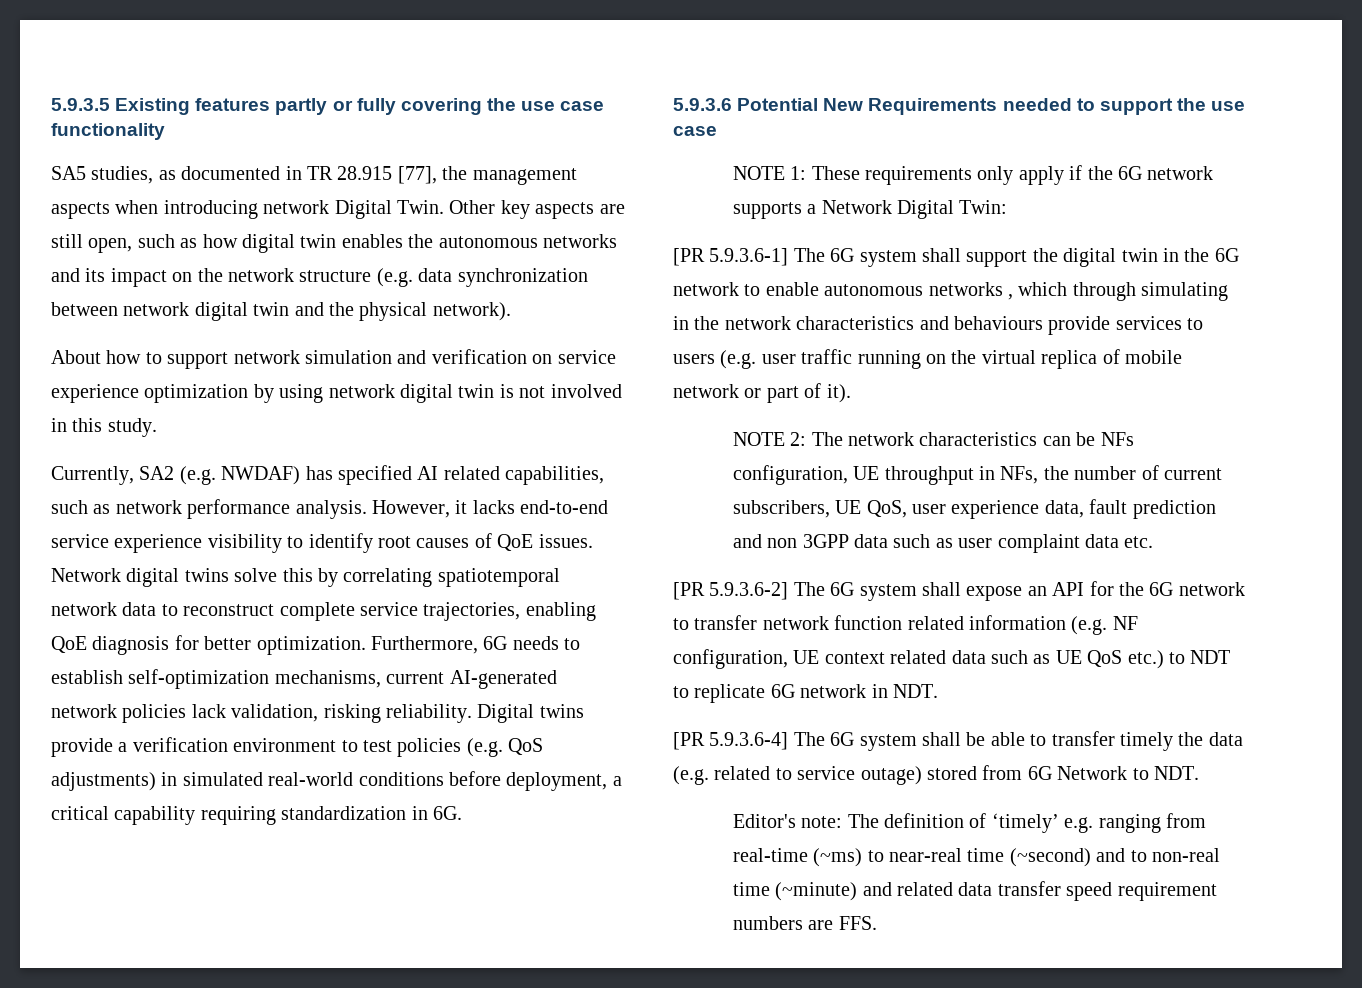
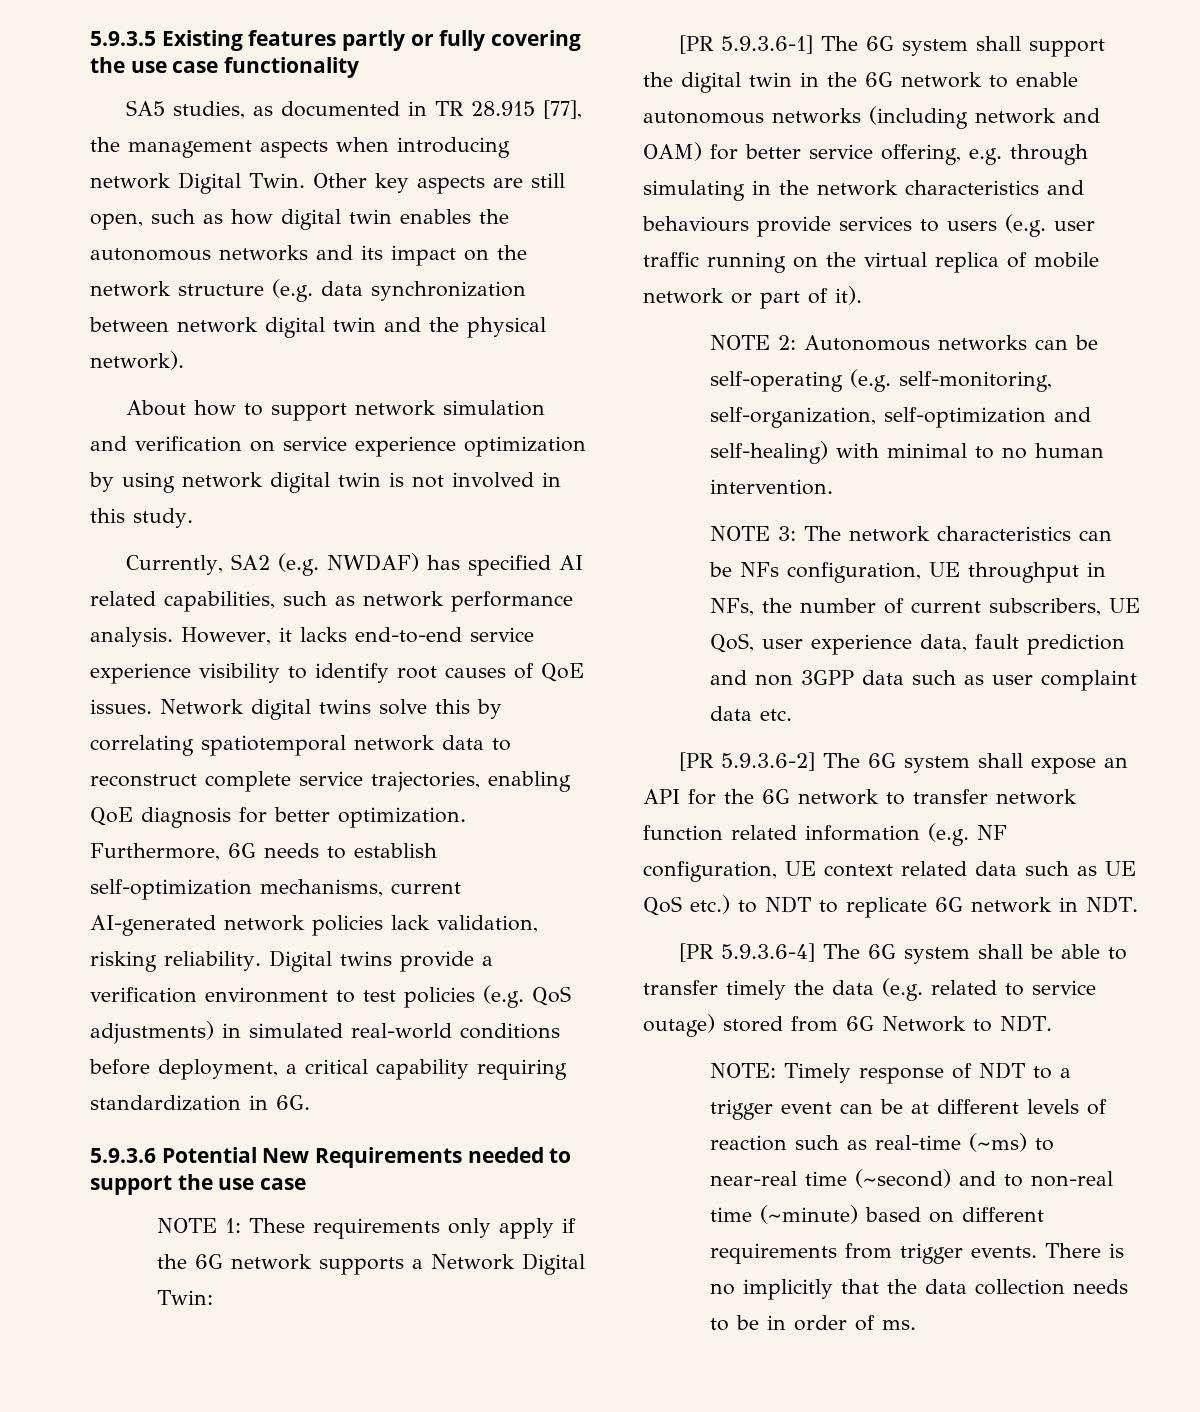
[1008,282,1068,300] , which -> [869,106,1100,129] [643,142,1002,165] (including network and OAM) for better service offering, e.g.
(807, 439) none -> [803,335,1098,351] [709,369,1052,392] [709,407,1091,428] [709,441,1104,464] [709,479,833,495] [709,526,796,541] Autonomous networks can be self-operating (e.g. self-monitoring, self-organization, self-optimization and self-healing) with minimal to no human intervention. // NOTE 3:
[732,813,1207,833] Editor's note: The definition of ‘timely’ e.g. ranging from -> [709,1062,1071,1084] [709,1099,1107,1120] [709,1135,867,1151] NOTE: Timely response of NDT to a trigger event can be at different levels of reaction such as
[862,881,1217,901] [732,916,877,930] and related data transfer speed requirement numbers are FFS. -> [864,1207,1044,1223] [709,1243,1124,1264] [709,1279,1128,1300] [709,1315,916,1331] based on different requirements from trigger events. There is no implicitly that the data collection needs to be in order of ms.

